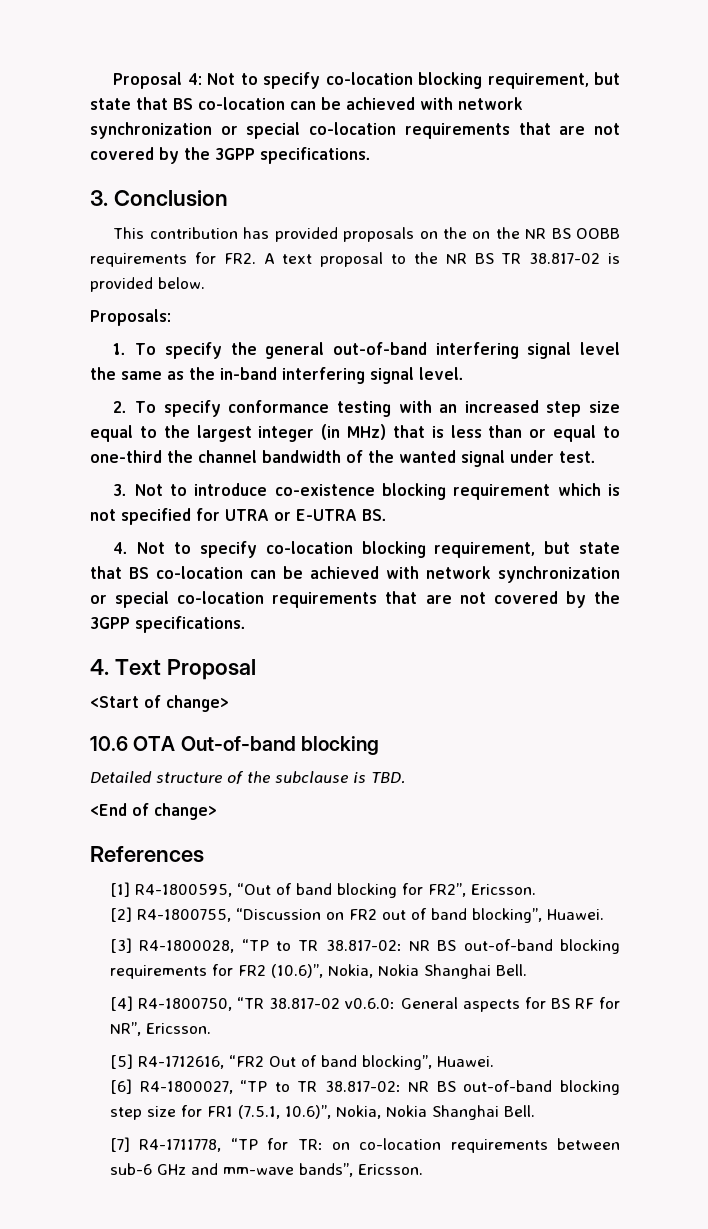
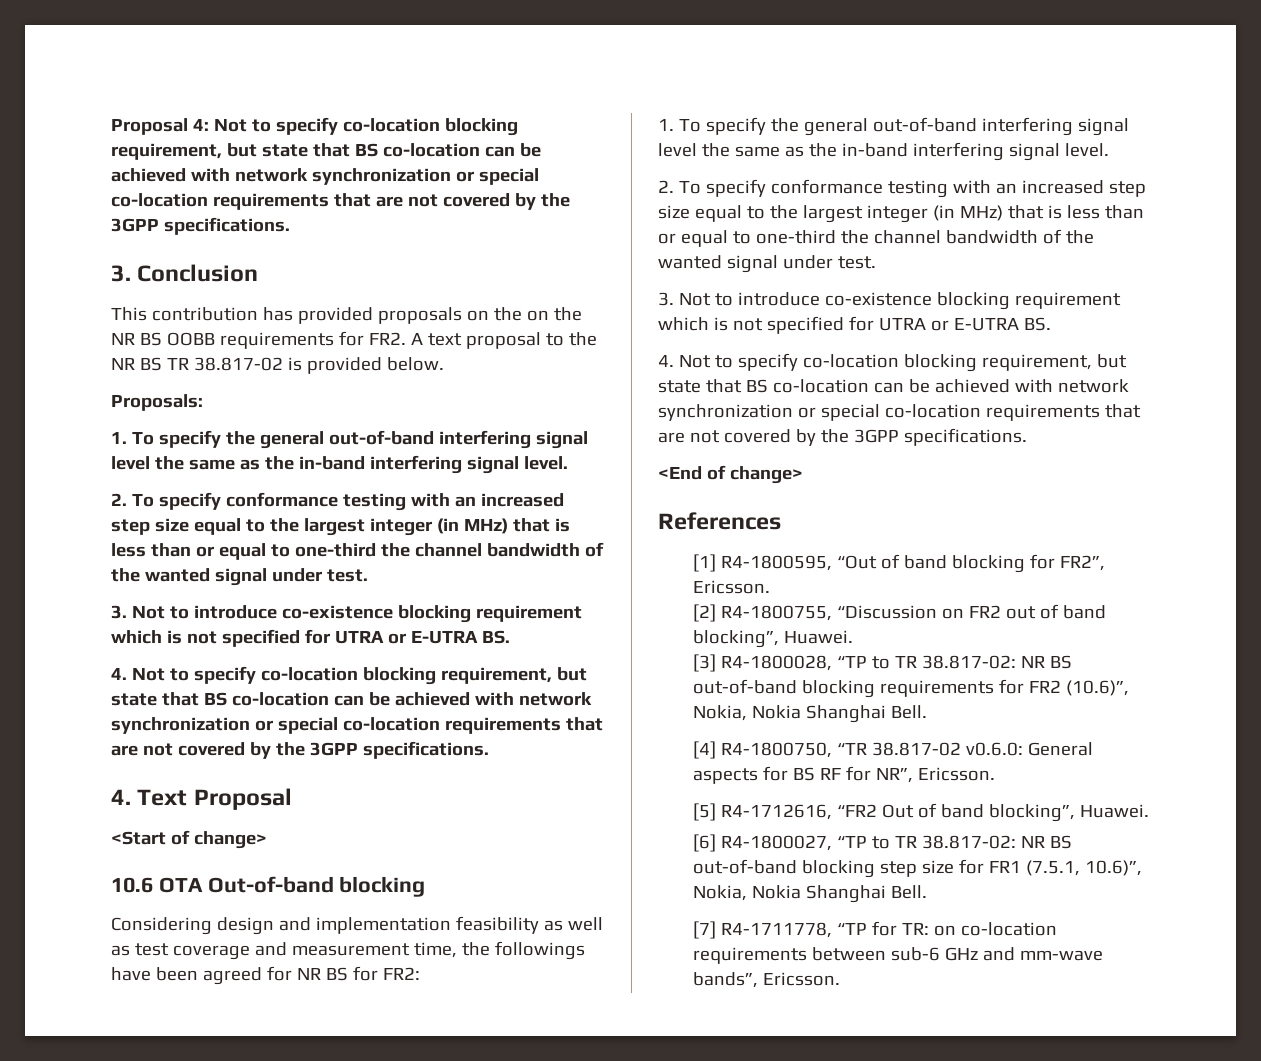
[90,771,405,784] Detailed structure of the subclause is TBD. -> [111,916,603,935] [111,941,585,960] [111,966,420,985] [658,117,1129,136] [658,142,1109,161] [658,179,1146,198] [658,205,1144,223] [658,229,1094,247] [658,255,876,273] [658,292,1121,310] [658,316,1051,334] [658,353,1127,372] [658,379,1129,393] [658,404,1141,421] [658,428,1027,446] Considering design and implementation feasibility as well as test coverage and measurement time, the followings have been agreed for NR BS for FR2: // 1. To specify the general out-of-band interfering signal level the same as the in-band interfering signal level. // 2. To specify conformance testing with an increased step size equal to the largest integer (in MHz) that is less than or equal to one-third the channel bandwidth of the wanted signal under test. // 3. Not to introduce co-existence blocking requirement which is not specified for UTRA or E-UTRA BS. // 4. Not to specify co-location blocking requirement, but state that BS co-location can be achieved with network synchronization or special co-location requirements that are not covered by the 3GPP specifications.

